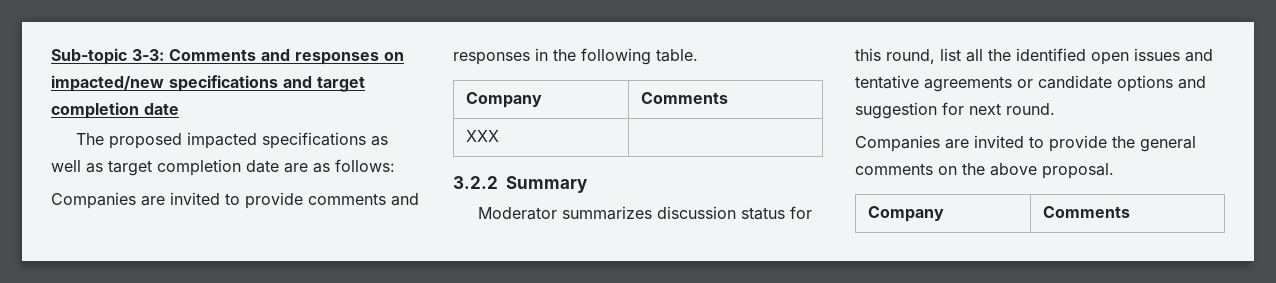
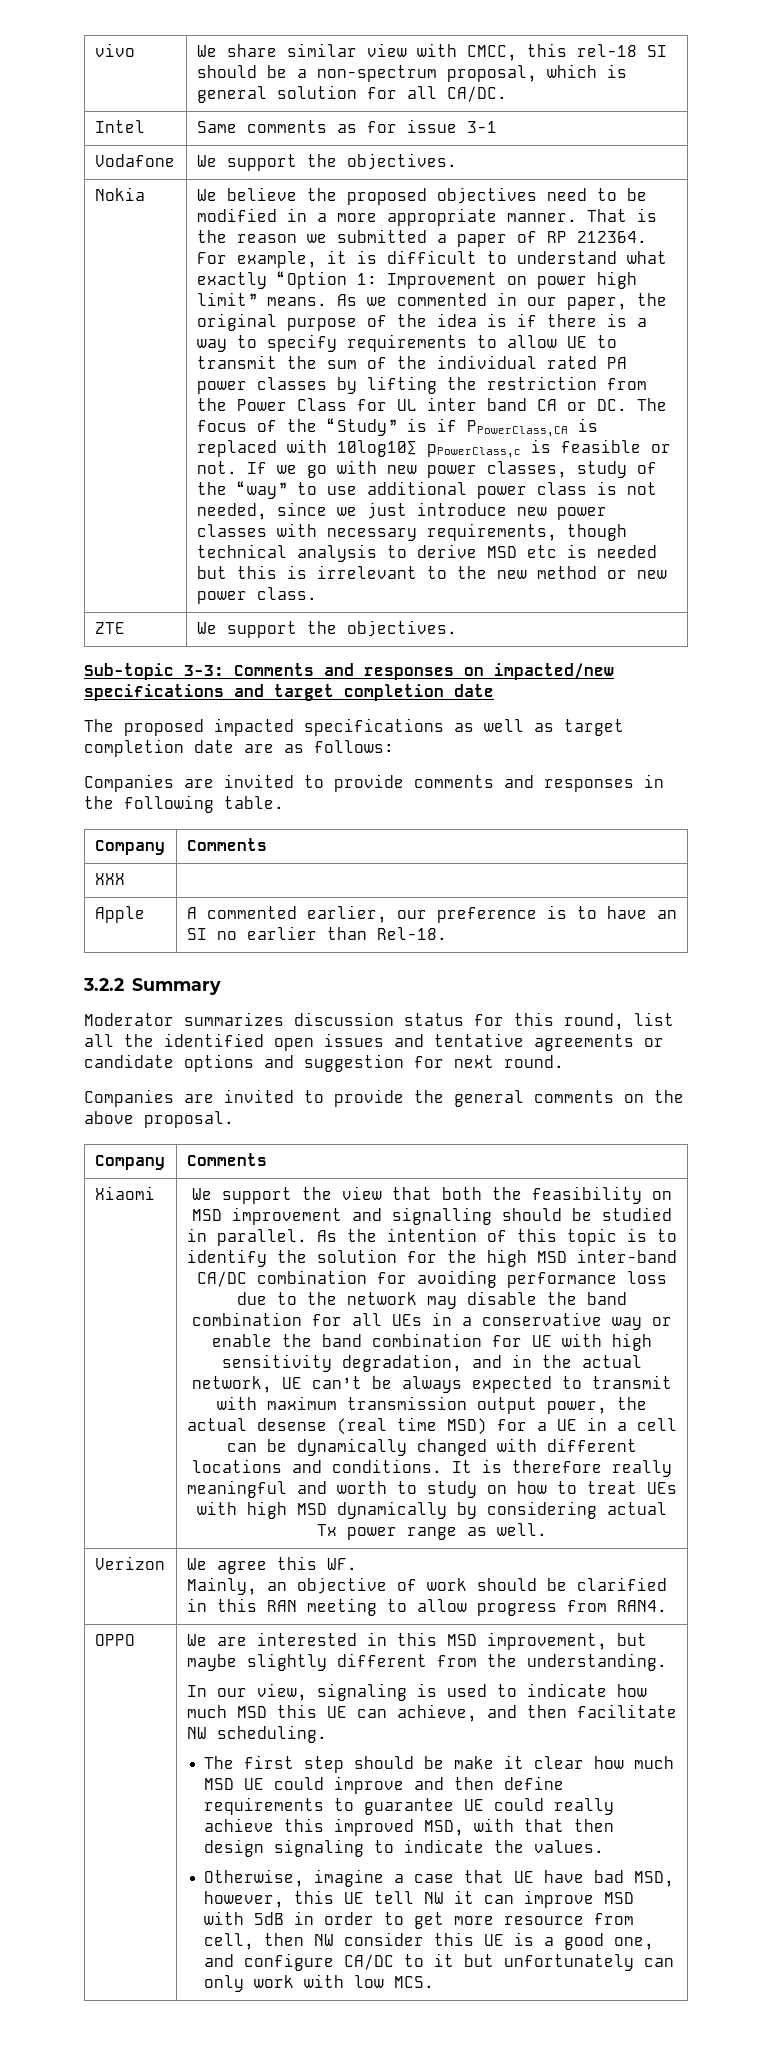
(51, 56) none -> [94,43,135,57] [196,43,667,61] [196,64,627,82] [196,85,507,103] [94,120,145,133] [196,119,497,133] [94,154,175,167] [196,153,457,171] [94,187,145,201] [196,187,647,205] [196,208,657,226] [196,229,647,247] [196,250,667,268] [196,271,637,289] [196,292,667,310] [196,313,647,331] [196,334,617,352] [196,355,627,369] [196,376,647,394] [196,397,667,411] [196,418,598,437] [196,439,671,458] [196,460,657,478] [196,481,657,499] [196,502,607,520] [196,523,627,541] [196,544,657,562] [196,565,667,579] [196,587,317,604] [94,622,125,634] [196,620,457,638] vivo | We share similar view with CMCC, this rel-18 SI should be a non-spectrum proposal, which is general solution for all CA/DC. // Intel | Same comments as for issue 3-1 // Vodafone | We support the objectives. // Nokia | We believe the proposed objectives need to be modified in a more appropriate manner. That is the reason we submitted a paper of RP 212364. For example, it is difficult to understand what exactly “Option 1: Improvement on power high limit” means. As we commented in our paper, the original purpose of the idea is if there is a way to specify requirements to allow UE to transmit the sum of the individual rated PA power classes by lifting the restriction from the Power Class for UL inter band CA or DC. The focus of the “Study” is if PPowerClass,CA is replaced with 10log10∑ pPowerClass,c is feasible or not. If we go with new power classes, study of the “way” to use additional power class is not needed, since we just introduce new power classes with necessary requirements, though technical analysis to derive MSD etc is needed but this is irrelevant to the new method or new power class. // ZTE | We support the objectives. //
(499, 136) none -> [94,906,145,923] [186,905,677,923] [186,926,447,940] // Apple | A commented earlier, our preference is to have an SI no earlier than Rel-18.
(1130, 212) none -> [94,1186,155,1200] [192,1186,672,1204] [192,1207,672,1225] [187,1228,677,1246] [187,1249,677,1267] [197,1270,667,1288] [237,1291,627,1309] [192,1312,672,1330] [212,1333,652,1351] [222,1354,642,1372] [192,1375,672,1393] [217,1396,647,1414] [187,1417,677,1435] [227,1438,637,1456] [192,1459,672,1477] [187,1480,677,1498] [197,1501,667,1519] [317,1523,547,1540] [94,1556,165,1570] [186,1556,357,1574] [186,1577,667,1595] [186,1598,667,1616] [94,1634,135,1646] [186,1632,647,1650] [186,1653,667,1671] [186,1683,647,1701] [186,1704,677,1722] [186,1725,327,1743] [203,1755,674,1773] [203,1776,564,1794] [203,1797,614,1815] [203,1818,614,1836] [203,1839,604,1857] [203,1869,674,1887] [203,1890,634,1908] [203,1911,634,1929] [203,1932,654,1950] [203,1953,674,1971] [203,1974,434,1992] // Xiaomi | We support the view that both the feasibility on MSD improvement and signalling should be studied in parallel. As the intention of this topic is to identify the solution for the high MSD inter-band CA/DC combination for avoiding performance loss due to the network may disable the band combination for all UEs in a conservative way or enable the band combination for UE with high sensitivity degradation, and in the actual network, UE can’t be always expected to transmit with maximum transmission output power, the actual desense (real time MSD) for a UE in a cell can be dynamically changed with different locations and conditions. It is therefore really meaningful and worth to study on how to treat UEs with high MSD dynamically by considering actual Tx power range as well. // Verizon | We agree this WF. // Mainly, an objective of work should be clarified in this RAN meeting to allow progress from RAN4. // OPPO | We are interested in this MSD improvement, but maybe slightly different from the understanding. // In our view, signaling is used to indicate how much MSD this UE can achieve, and then facilitate NW scheduling. // The first step should be make it clear how much MSD UE could improve and then define requirements to guarantee UE could really achieve this improved MSD, with that then design signaling to indicate the values. // Otherwise, imagine a case that UE have bad MSD, however, this UE tell NW it can improve MSD with 5dB in order to get more resource from cell, then NW consider this UE is a good one, and configure CA/DC to it but unfortunately can only work with low MCS.

